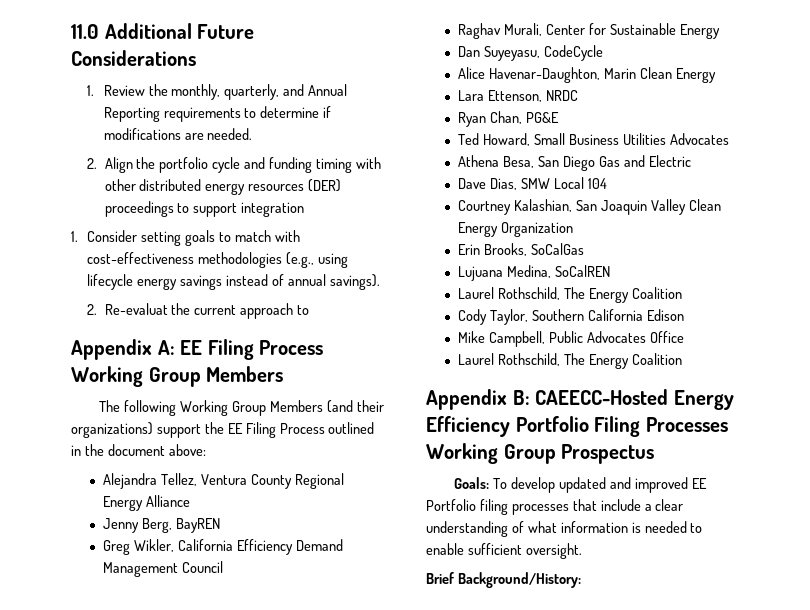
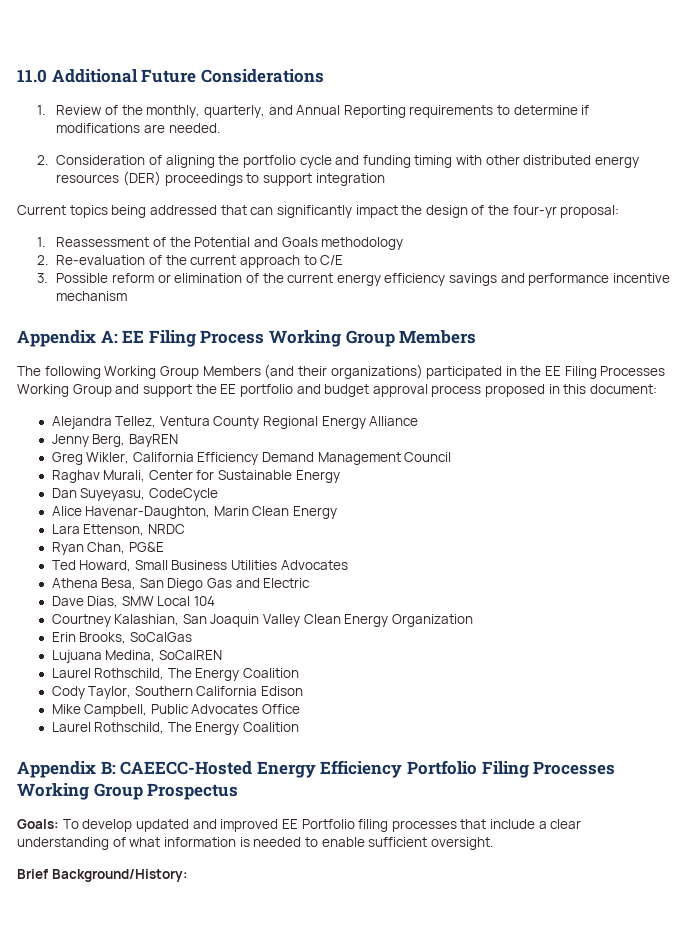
(145, 90) none -> [104,105,118,115] of
[104,157,133,173] Align -> [56,155,215,168] Consideration of aligning
[71,230,300,246] [87,252,349,268] [87,274,380,290] [87,303,310,319] 1. Consider setting goals to match with cost-effectiveness methodologies (e.g., using lifecycle energy savings instead of annual savings). // 2. Re-evaluat the current approach to -> [17,205,620,218] [36,237,404,250] [36,255,344,268] [36,273,671,286] [56,291,128,301] Current topics being addressed that can significantly impact the design of the four-yr proposal: // 1. Reassessment of the Potential and Goals methodology // 2. Re-evaluation of the current approach to C/E // 3. Possible reform or elimination of the current energy efficiency savings and performance incentive mechanism
[156,422,375,438] [71,444,206,456] support the EE Filing Process outlined in the document above: -> [426,366,666,379] [17,384,658,397] participated in the EE Filing Processes Working Group and support the EE portfolio and budget approval process proposed in this document:

